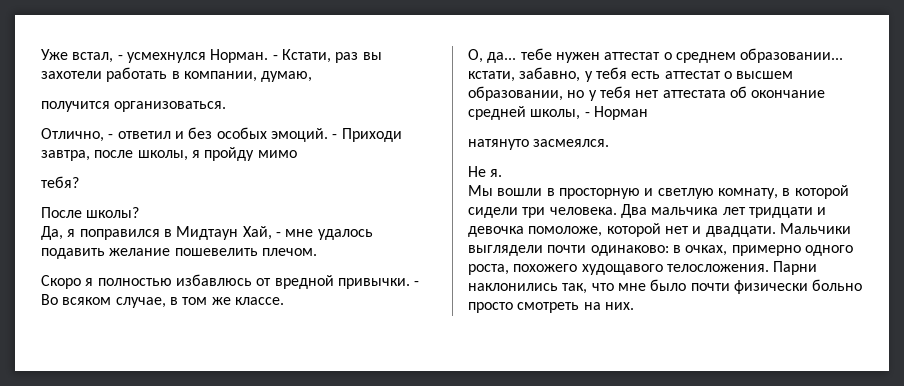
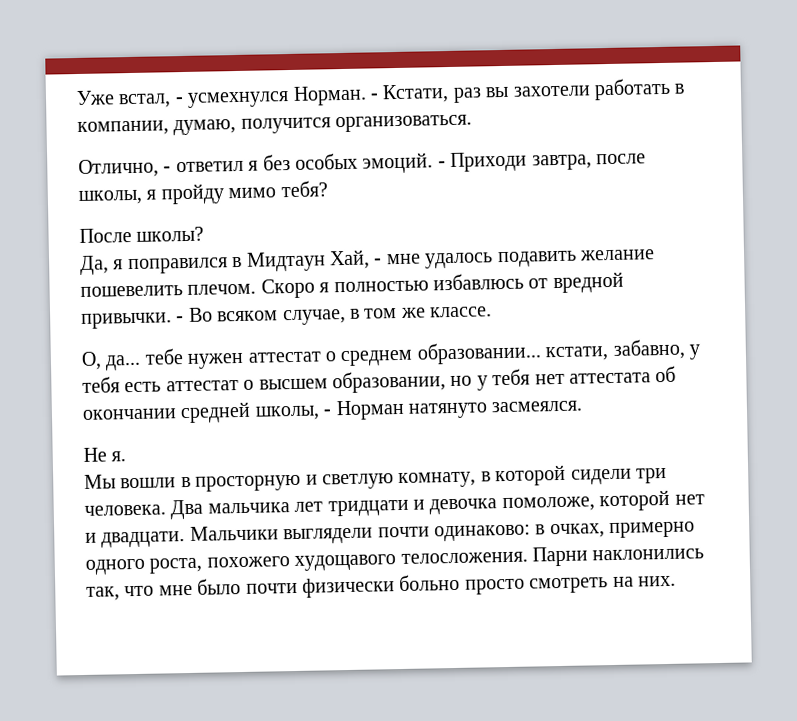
(313, 76) // -> (237, 127) none
[174,131,184,139] и -> [248,160,259,171] я
(297, 154) // -> (277, 193) none
(317, 252) // -> (257, 289) none
[751,90,826,98] окончание -> [82,408,177,420] окончании
(648, 113) // -> (405, 410) none

